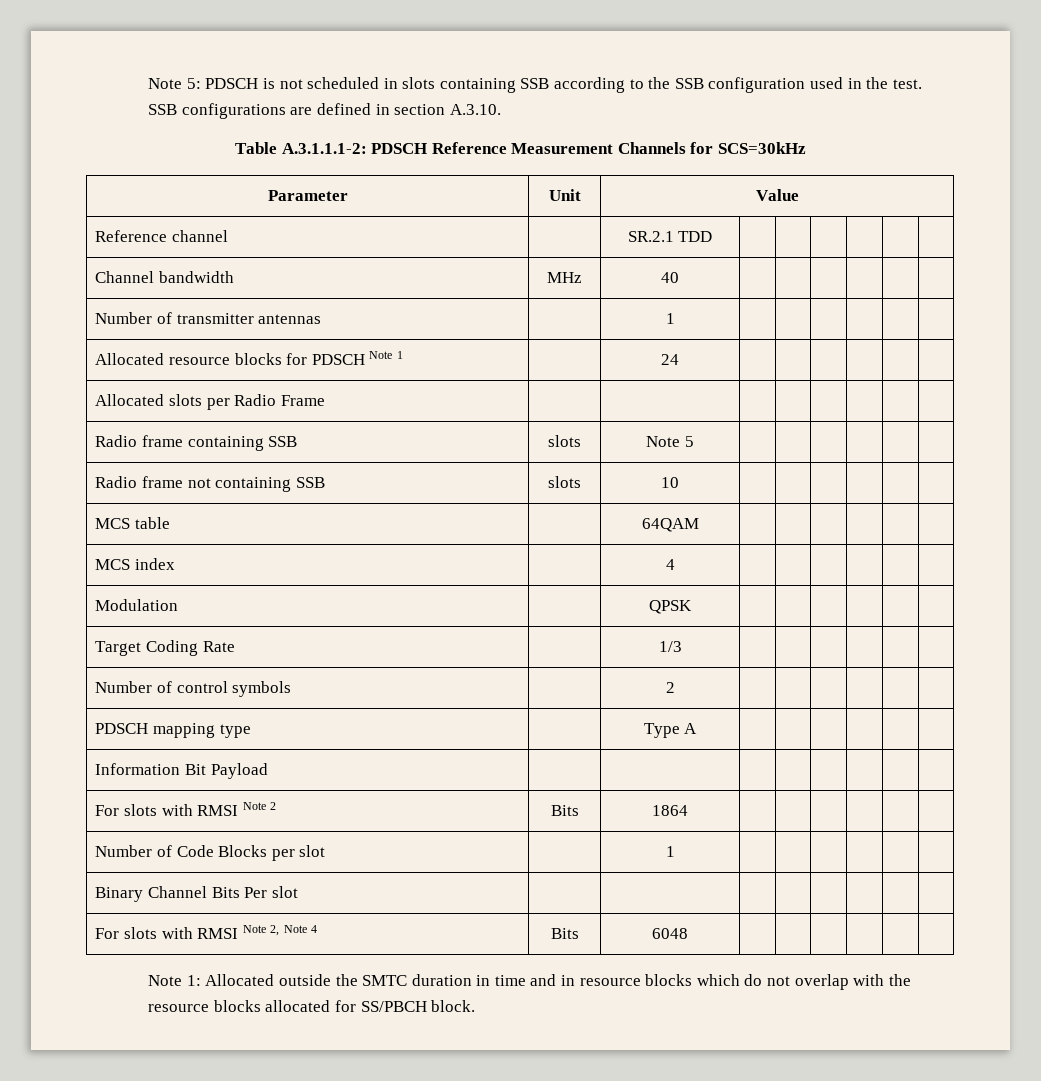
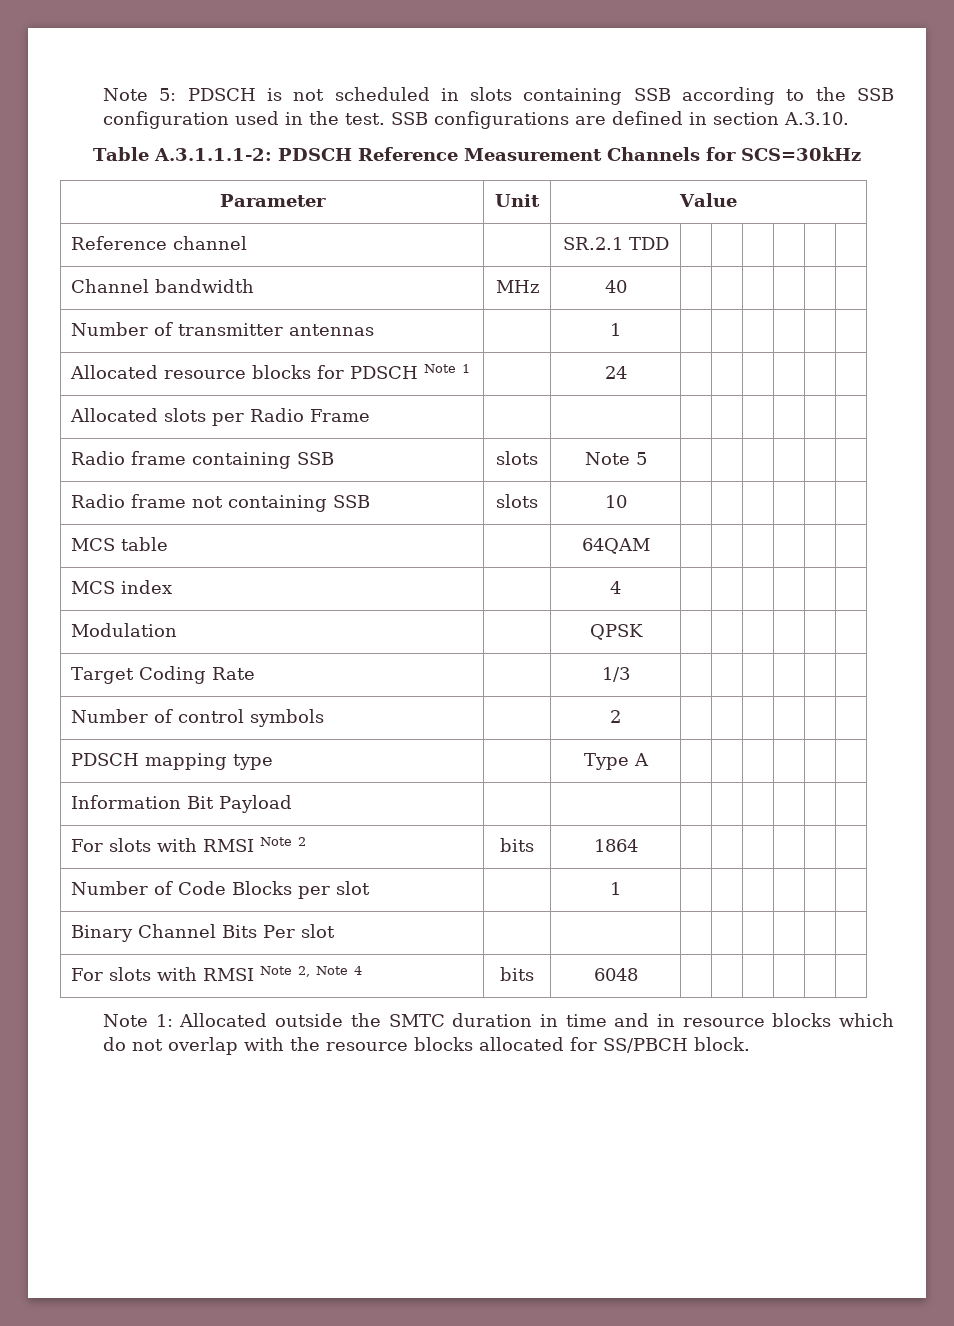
[550,805,579,816] Bits -> [500,838,534,852] bits
[550,928,579,939] Bits -> [500,967,534,981] bits

